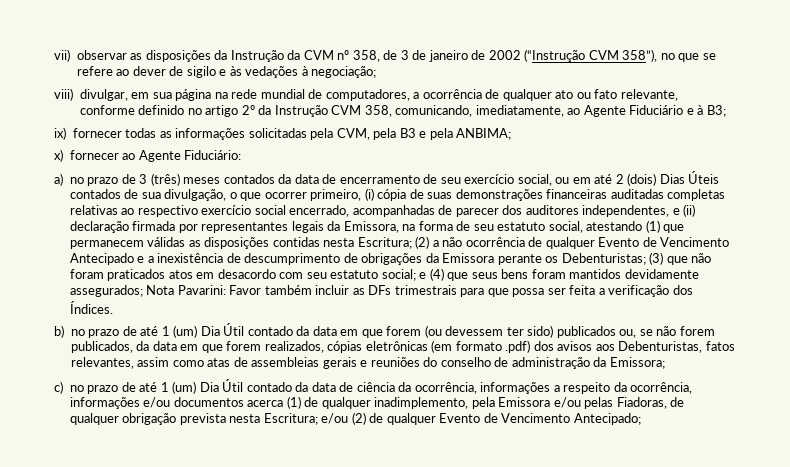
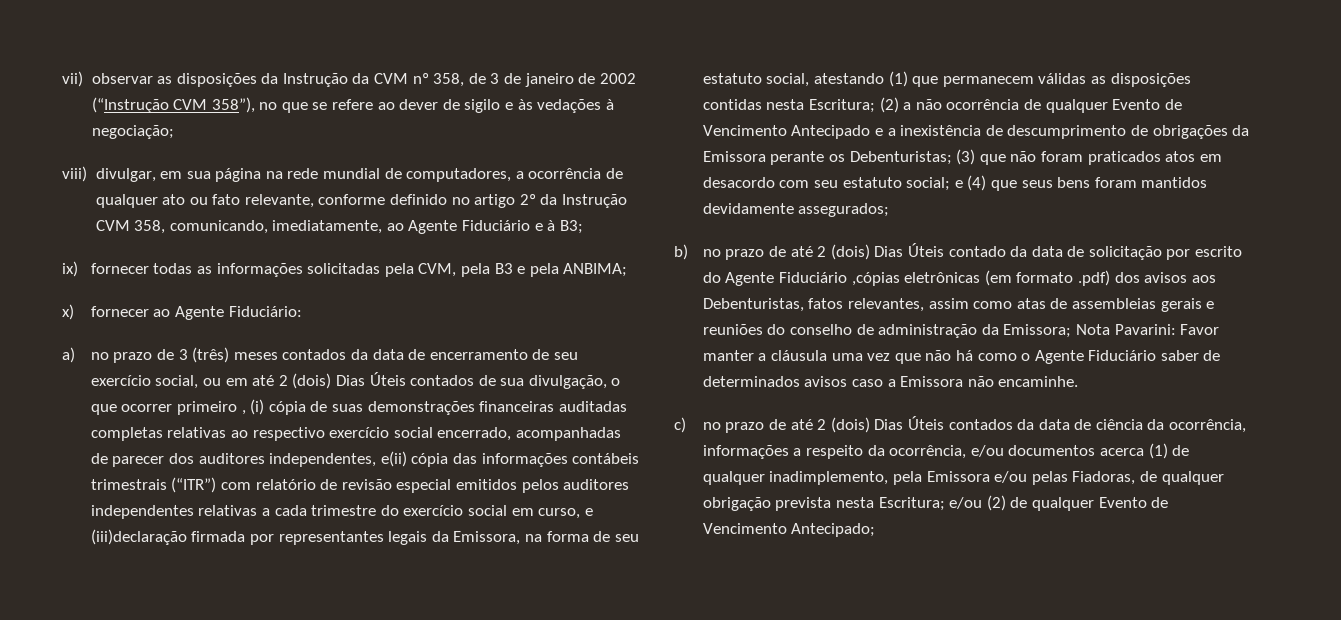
[310,189,362,201] primeiro, -> [176,401,246,415] primeiro ,
[672,204,696,217] [69,221,129,233] e (ii) declaração -> [380,451,640,467] [90,477,630,493] [90,505,593,519] [90,529,187,545] e(ii) cópia das informações contábeis trimestrais (“ITR”) com relatório de revisão especial emitidos pelos auditores independentes relativas a cada trimestre do exercício social em curso, e (iii)declaração
[146,285,693,297] [69,301,113,314] Nota Pavarini: Favor também incluir as DFs trimestrais para que possa ser feita a verificação dos Índices. -> (890, 210) none
[161,323,715,338] [70,341,363,353] 1 (um) Dia Útil contado da data em que forem (ou devessem ter sido) publicados ou, se não forem publicados, da data em que forem realizados, cópias -> [817,243,1243,260] [702,272,900,286] 2 (dois) Dias Úteis contado da data de solicitação por escrito do Agente Fiduciário ,cópias
(665, 363) none -> [1075,324,1220,335] [702,350,1221,364] [702,376,1079,387] Nota Pavarini: Favor manter a cláusula uma vez que não há como o Agente Fiduciário saber de determinados avisos caso a Emissora não encaminhe.
[160,379,292,394] 1 (um) Dia Útil contado -> [817,416,1013,433] 2 (dois) Dias Úteis contados
[69,397,140,409] informações -> (967, 452) none

